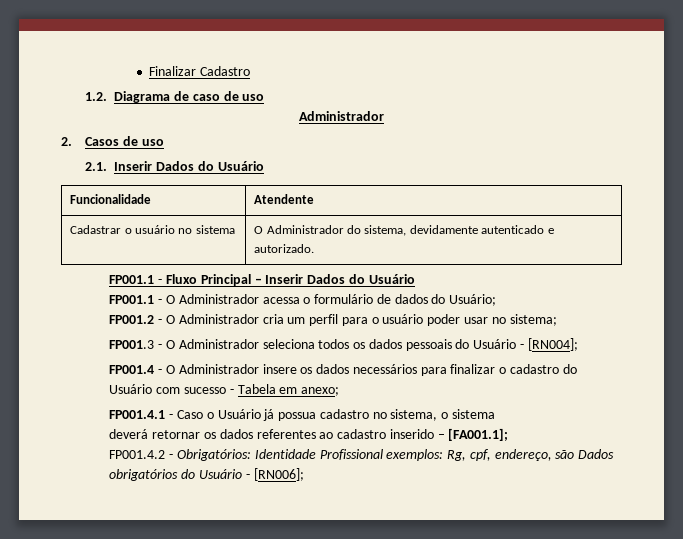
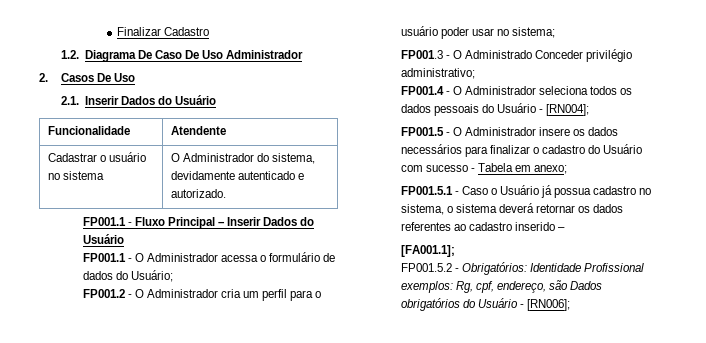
[174,91,265,101] de caso de uso // -> [137,50,223,59] De Caso De Uso
[123,136,164,146] de uso -> [96,73,136,82] De Uso
(176, 344) none -> [464,49,633,62] [400,68,475,79] [400,86,462,95] Administrado Conceder privilégio administrativo; // FP001.4 - O
[109,365,155,374] FP001.4 -> [400,127,444,136] FP001.5
[109,410,166,419] FP001.4.1 -> [400,186,453,195] FP001.5.1
(496, 414) // -> (497, 208) none
(445, 436) none -> (566, 229) //
[109,450,166,459] FP001.4.2 -> [400,263,452,272] FP001.5.2

